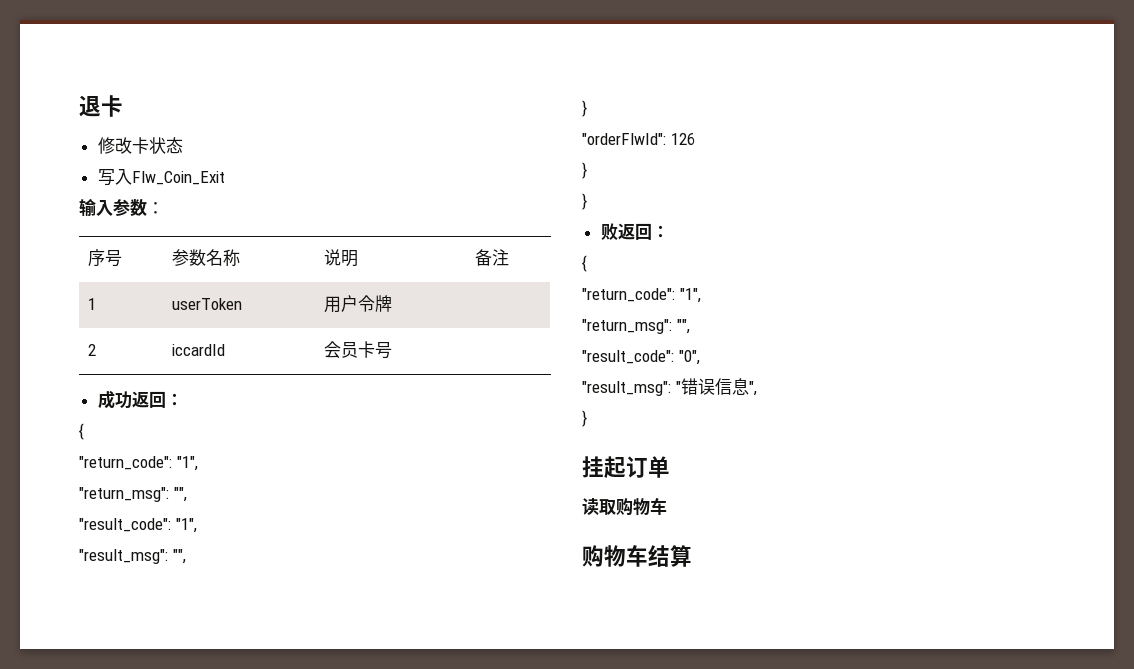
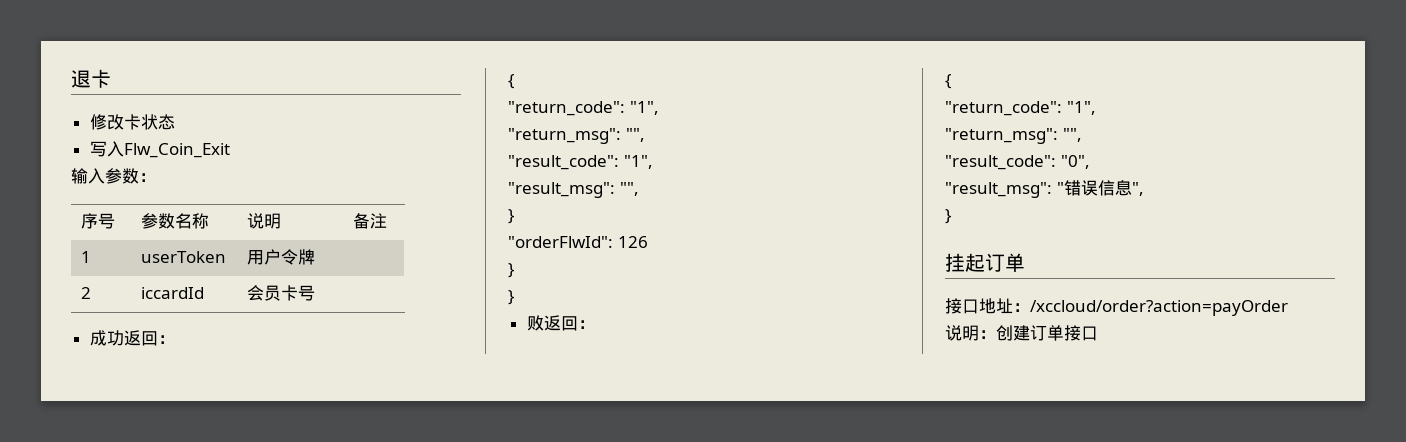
[582,497,667,516] [582,545,692,567] 读取购物车 // 购物车结算 -> [945,298,1288,316] [945,325,1098,341] 接口地址：/xccloud/order?action=payOrder // 说明：创建订单接口

